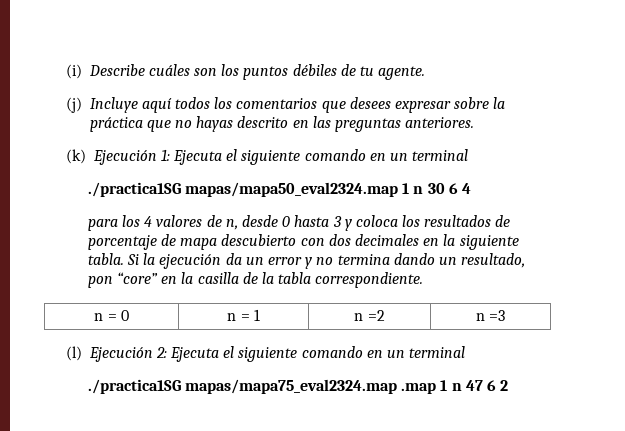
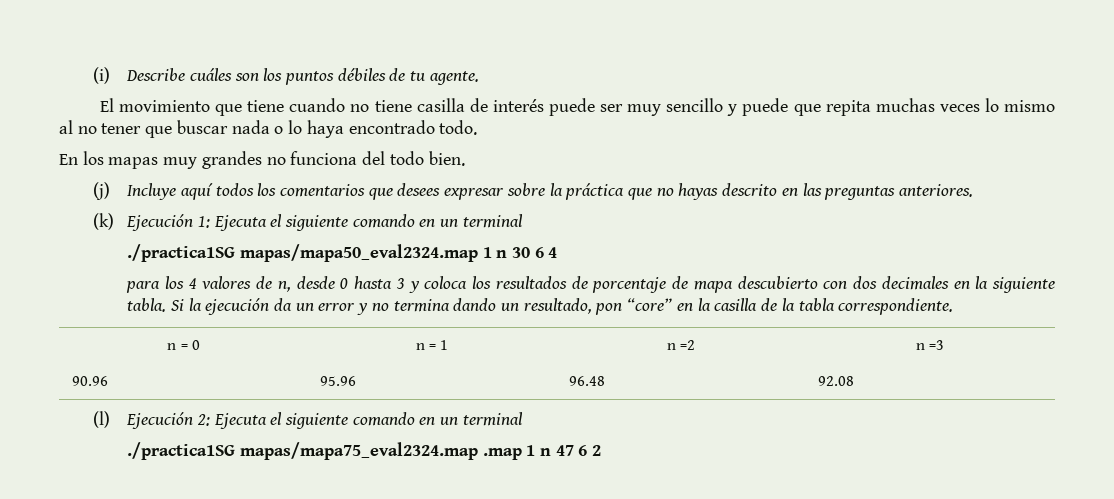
(426, 73) none -> [99,98,1055,116] [59,120,478,138] [59,151,465,169] // El movimiento que tiene cuando no tiene casilla de interés puede ser muy sencillo y puede que repita muchas veces lo mismo al no tener que buscar nada o lo haya encontrado todo. // En los mapas muy grandes no funciona del todo bien.
(506, 315) none -> [72,376,109,386] [320,376,357,386] [569,376,606,386] [818,376,855,386] // 90.96 | 95.96 | 96.48 | 92.08

